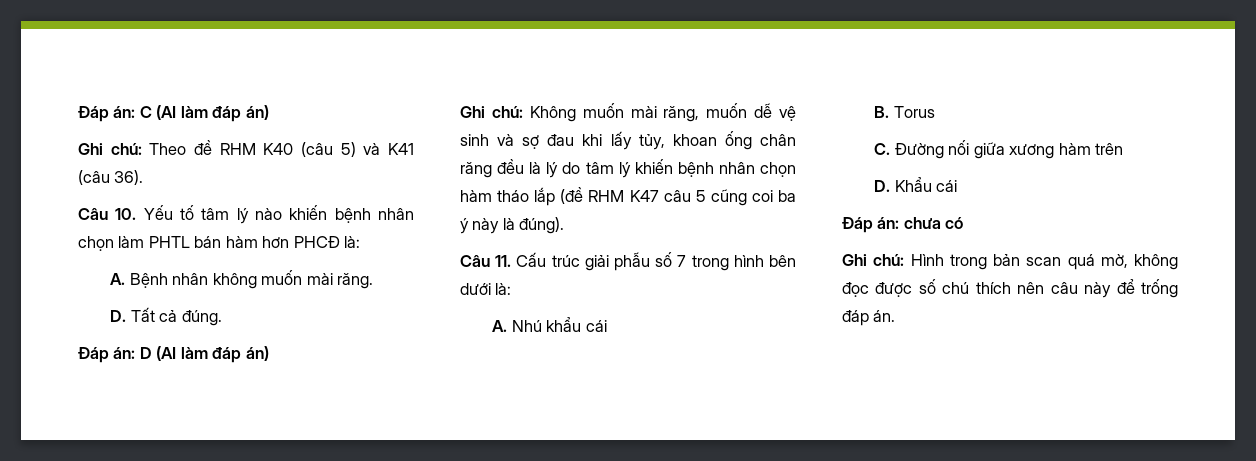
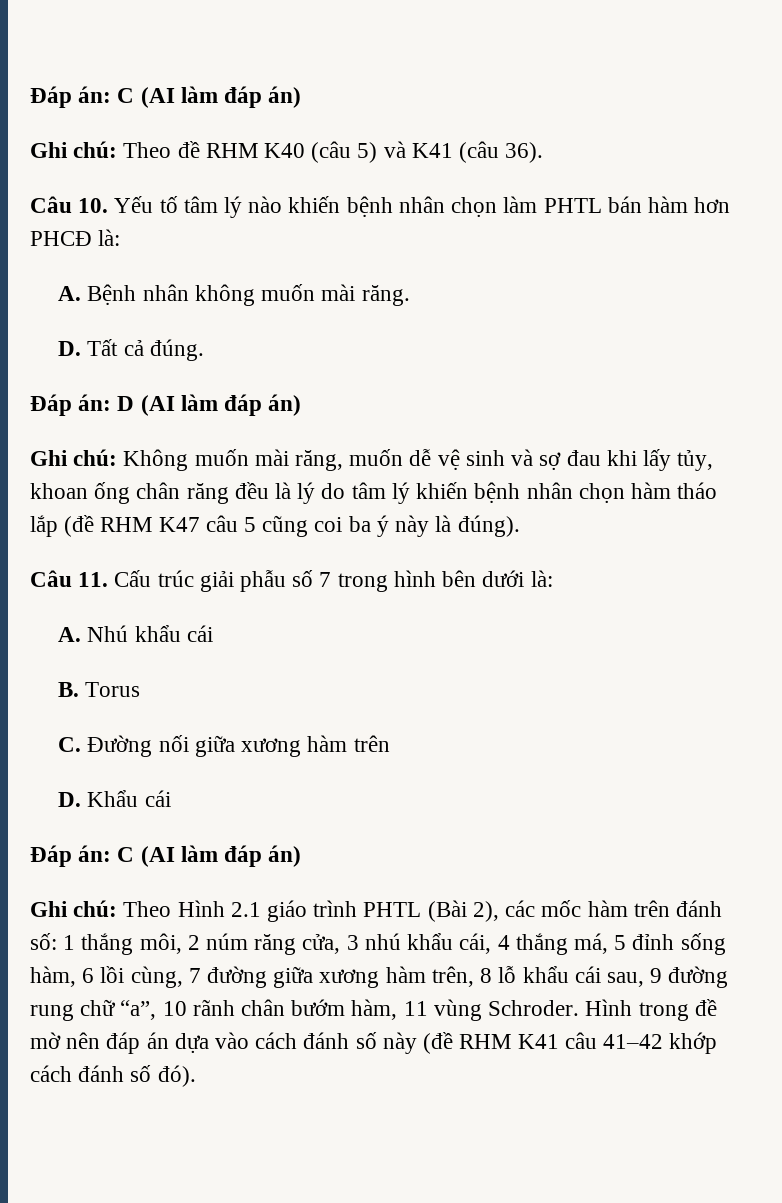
[903,217,964,229] [842,254,1178,270] [842,279,1178,298] [842,310,896,326] chưa có // Ghi chú: Hình trong bản scan quá mờ, không đọc được số chú thích nên câu này để trống đáp án. -> [117,845,302,867] [30,900,722,922] [30,933,726,955] [30,966,729,988] [30,999,717,1021] [30,1032,718,1054] [30,1065,196,1087] C (AI làm đáp án) // Ghi chú: Theo Hình 2.1 giáo trình PHTL (Bài 2), các mốc hàm trên đánh số: 1 thắng môi, 2 núm răng cửa, 3 nhú khẩu cái, 4 thắng má, 5 đỉnh sống hàm, 6 lồi cùng, 7 đường giữa xương hàm trên, 8 lỗ khẩu cái sau, 9 đường rung chữ “a”, 10 rãnh chân bướm hàm, 11 vùng Schroder. Hình trong đề mờ nên đáp án dựa vào cách đánh số này (đề RHM K41 câu 41–42 khớp cách đánh số đó).

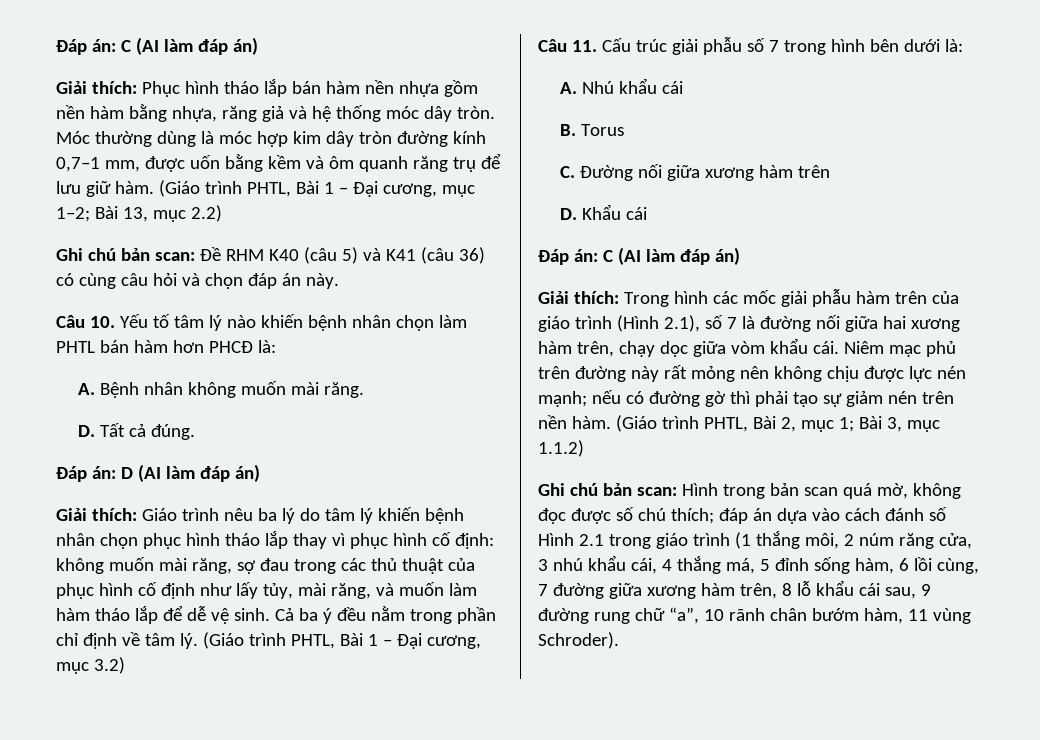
[30,86,302,108] [30,141,200,158] Đáp án: C (AI làm đáp án) // Ghi chú: Theo đề -> [56,37,258,55] [56,79,478,97] [56,104,495,122] [56,131,486,147] [56,153,501,172] [56,180,475,197] [56,205,222,222] [56,247,221,261] Đáp án: C (AI làm đáp án) // Giải thích: Phục hình tháo lắp bán hàm nền nhựa gồm nền hàm bằng nhựa, răng giả và hệ thống móc dây tròn. Móc thường dùng là móc hợp kim dây tròn đường kính 0,7–1 mm, được uốn bằng kềm và ôm quanh răng trụ để lưu giữ hàm. (Giáo trình PHTL, Bài 1 – Đại cương, mục 1–2; Bài 13, mục 2.2) // Ghi chú bản scan: Đề
[505,142,544,163] 36). -> [458,247,485,264] [56,273,339,289] 36) có cùng câu hỏi và chọn đáp án này.
[30,449,714,471] [30,482,292,504] Ghi chú: Không muốn mài răng, muốn dễ vệ sinh và sợ đau khi lấy tủy, khoan ống chân răng đều là -> [56,508,277,521] Giải thích: Giáo trình nêu ba
[630,482,718,499] [30,515,520,537] hàm tháo lắp (đề RHM K47 câu 5 cũng coi ba ý này là đúng). -> [142,531,494,549] [56,557,475,574] [56,582,477,599] [56,605,496,624] [56,632,481,649] [56,657,125,674] phục hình tháo lắp thay vì phục hình cố định: không muốn mài răng, sợ đau trong các thủ thuật của phục hình cố định như lấy tủy, mài răng, và muốn làm hàm tháo lắp để dễ vệ sinh. Cả ba ý đều nằm trong phần chỉ định về tâm lý. (Giáo trình PHTL, Bài 1 – Đại cương, mục 3.2)
[30,900,172,917] Ghi chú: Theo -> [538,289,959,307] [538,315,960,332] [538,338,956,357] [538,365,966,382] [538,390,954,407] [538,415,940,432] [538,440,584,457] [538,483,961,499] [538,507,947,524] Giải thích: Trong hình các mốc giải phẫu hàm trên của giáo trình (Hình 2.1), số 7 là đường nối giữa hai xương hàm trên, chạy dọc giữa vòm khẩu cái. Niêm mạc phủ trên đường này rất mỏng nên không chịu được lực nén mạnh; nếu có đường gờ thì phải tạo sự giảm nén trên nền hàm. (Giáo trình PHTL, Bài 2, mục 1; Bài 3, mục 1.1.2) // Ghi chú bản scan: Hình trong bản scan quá mờ, không đọc được số chú thích; đáp án dựa vào cách đánh số
[267,900,722,922] [30,933,76,950] giáo trình PHTL (Bài 2), các mốc hàm trên đánh số: 1 -> [608,532,751,549] trong giáo trình (1
[488,999,717,1021] [30,1032,718,1054] [30,1065,196,1087] Schroder. Hình trong đề mờ nên đáp án dựa vào cách đánh số này (đề RHM K41 câu 41–42 khớp cách đánh số đó). -> [538,632,619,649] Schroder).

